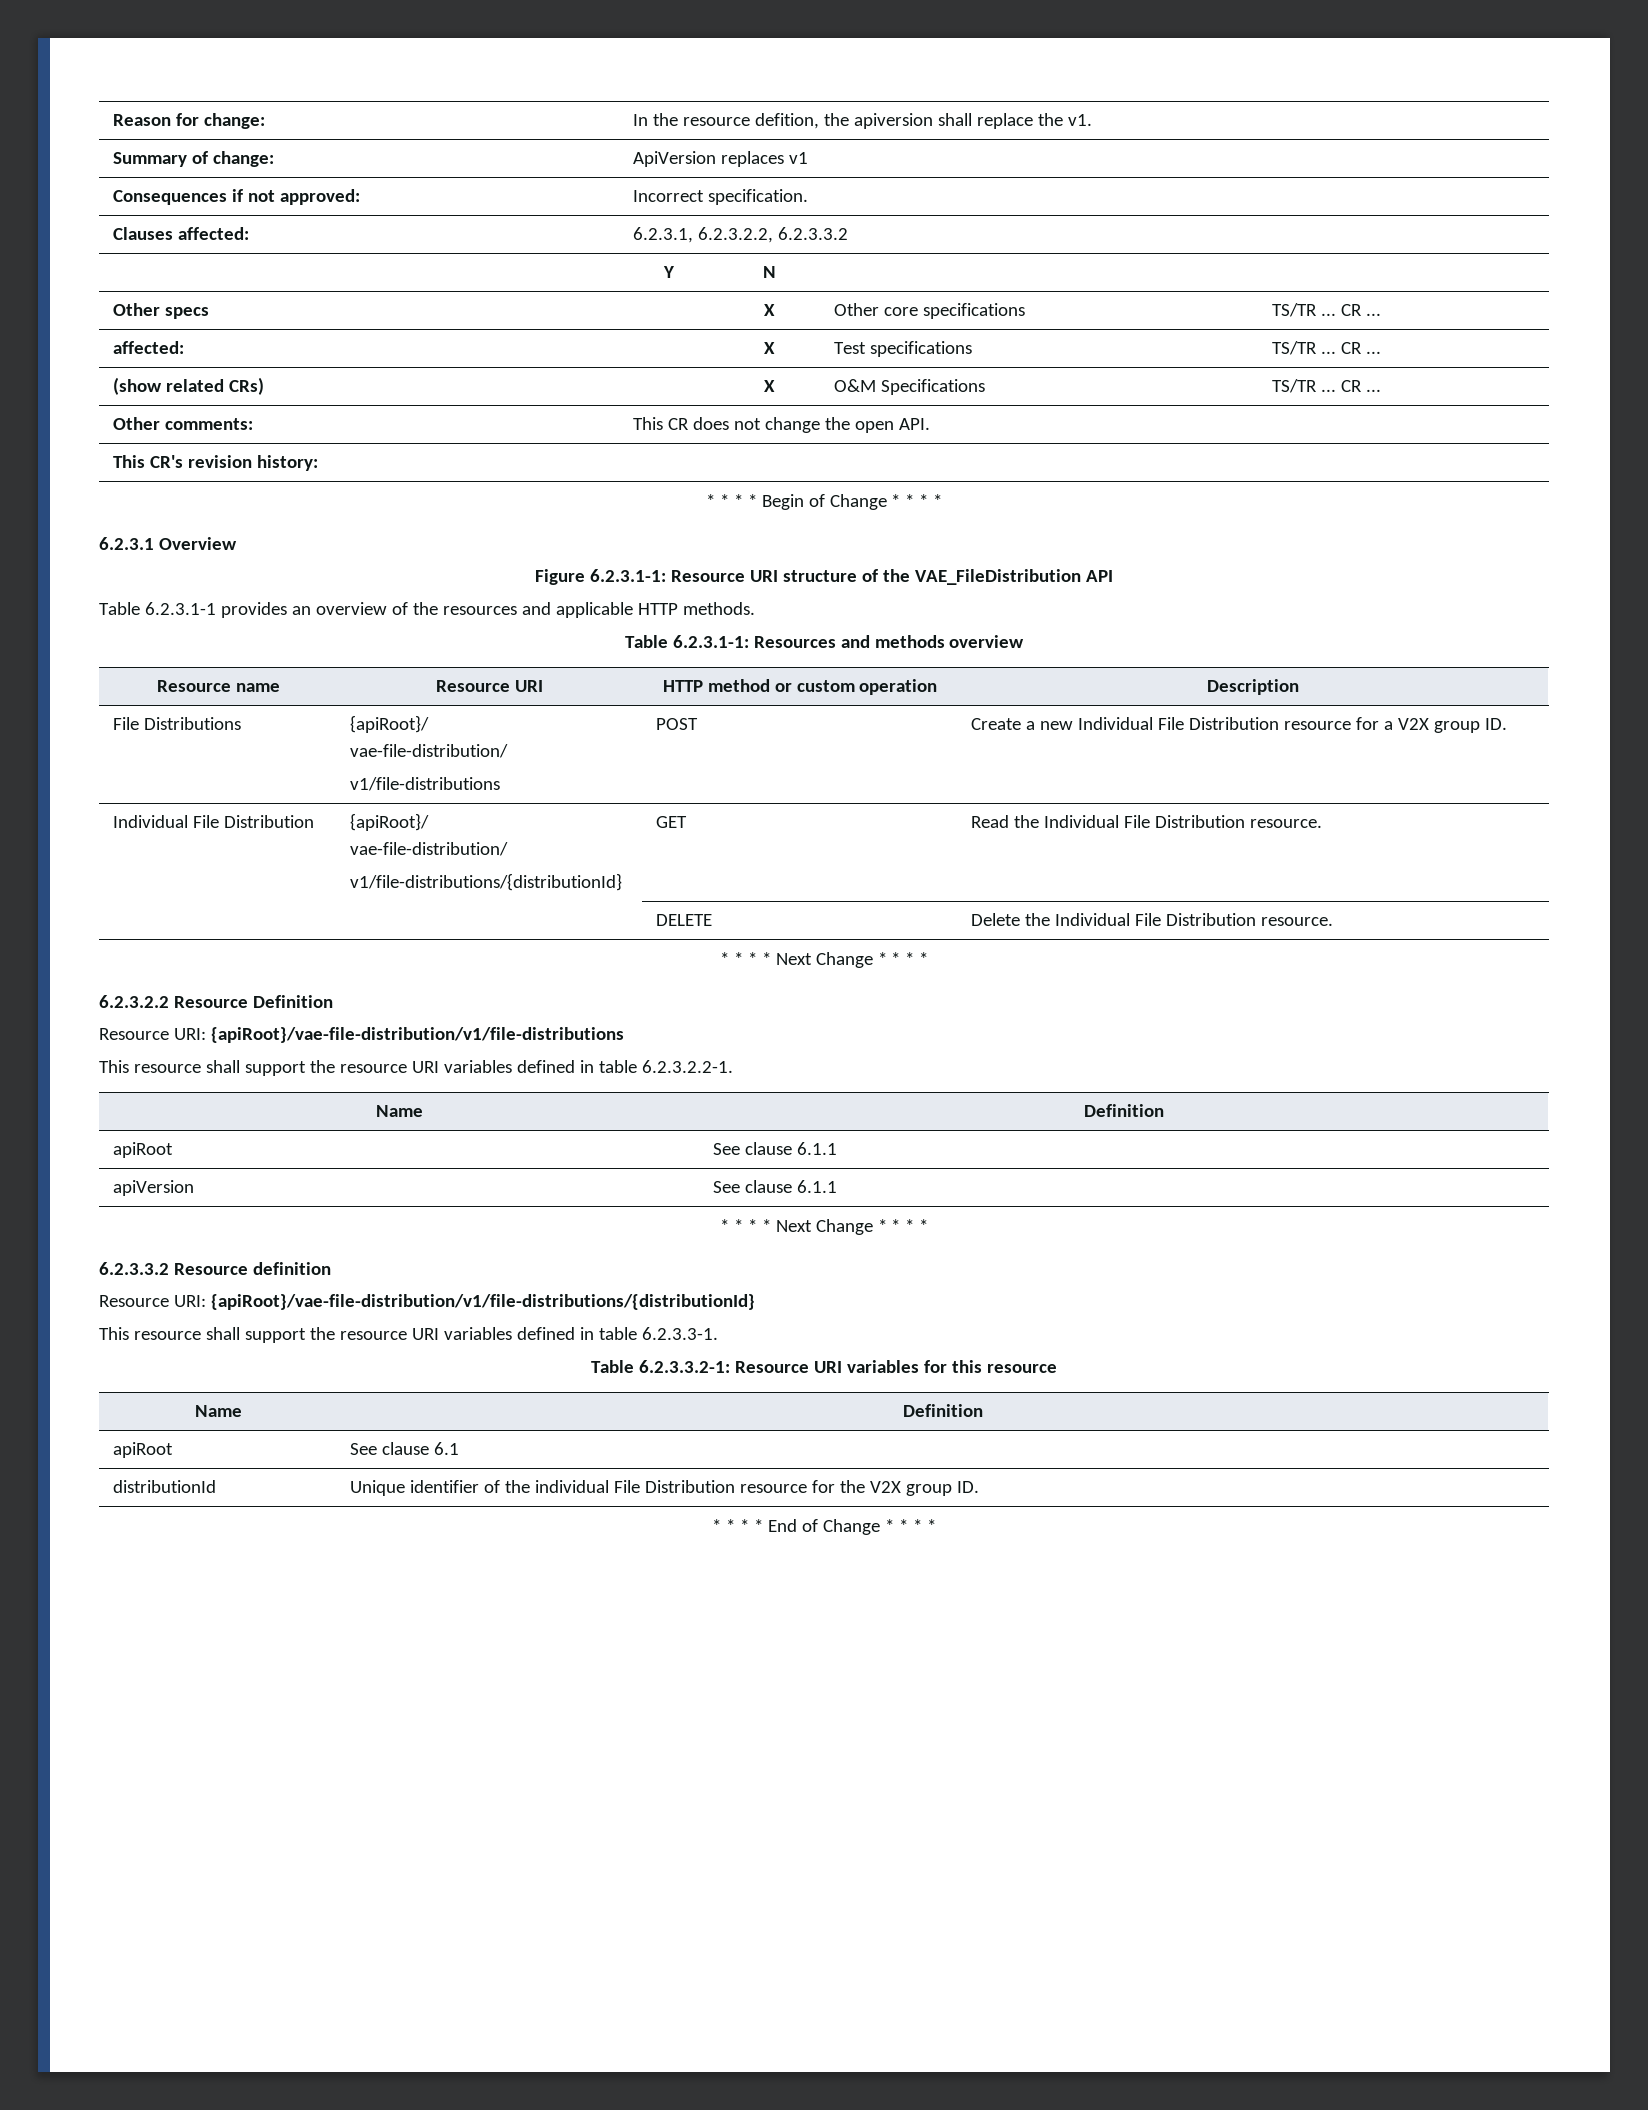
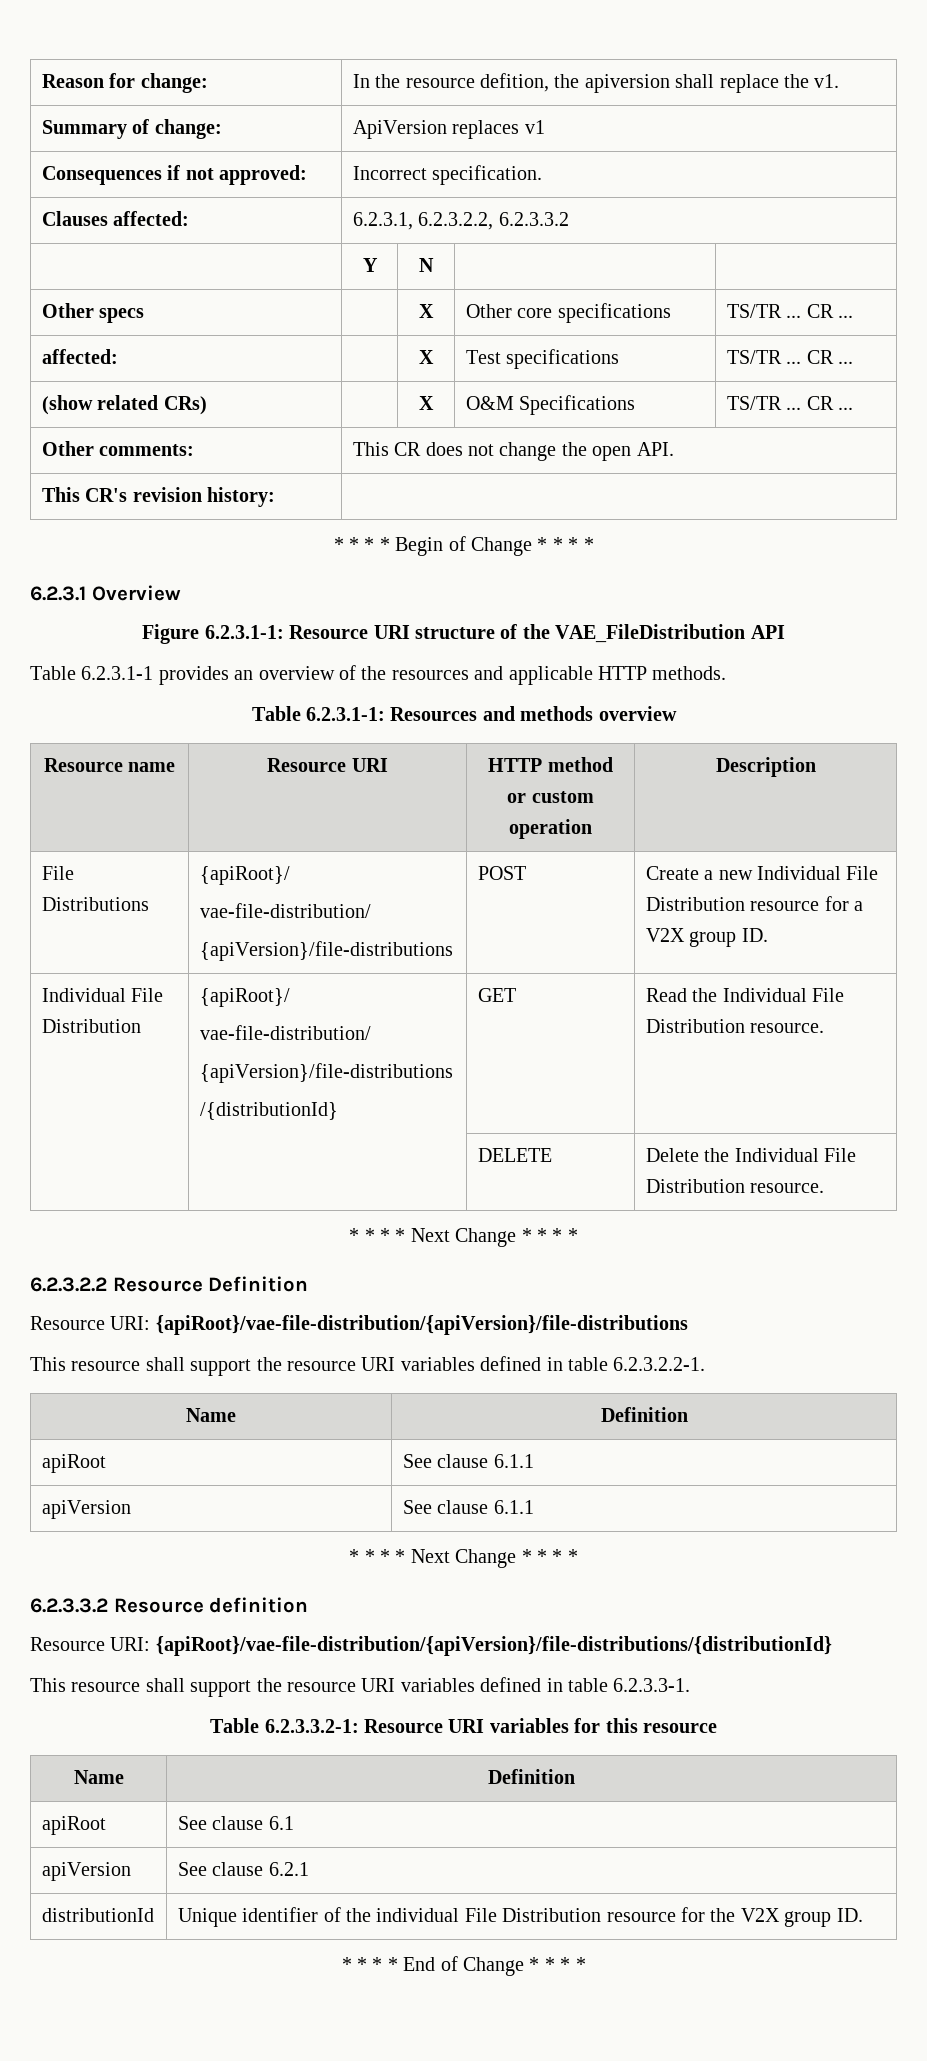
[350,777,501,791] v1/file-distributions -> [199,941,453,961] {apiVersion}/file-distributions
[350,873,623,891] v1/file-distributions/{distributionId} -> [199,1063,453,1083] [199,1102,338,1120] {apiVersion}/file-distributions // /{distributionId}
[210,1027,624,1043] {apiRoot}/vae-file-distribution/v1/file-distributions -> [155,1315,688,1335] {apiRoot}/vae-file-distribution/{apiVersion}/file-distributions
[210,1294,755,1310] {apiRoot}/vae-file-distribution/v1/file-distributions/{distributionId} -> [155,1636,832,1656] {apiRoot}/vae-file-distribution/{apiVersion}/file-distributions/{distributionId}
(460, 1448) none -> [41,1862,131,1881] [177,1862,309,1876] // apiVersion | See clause 6.2.1

